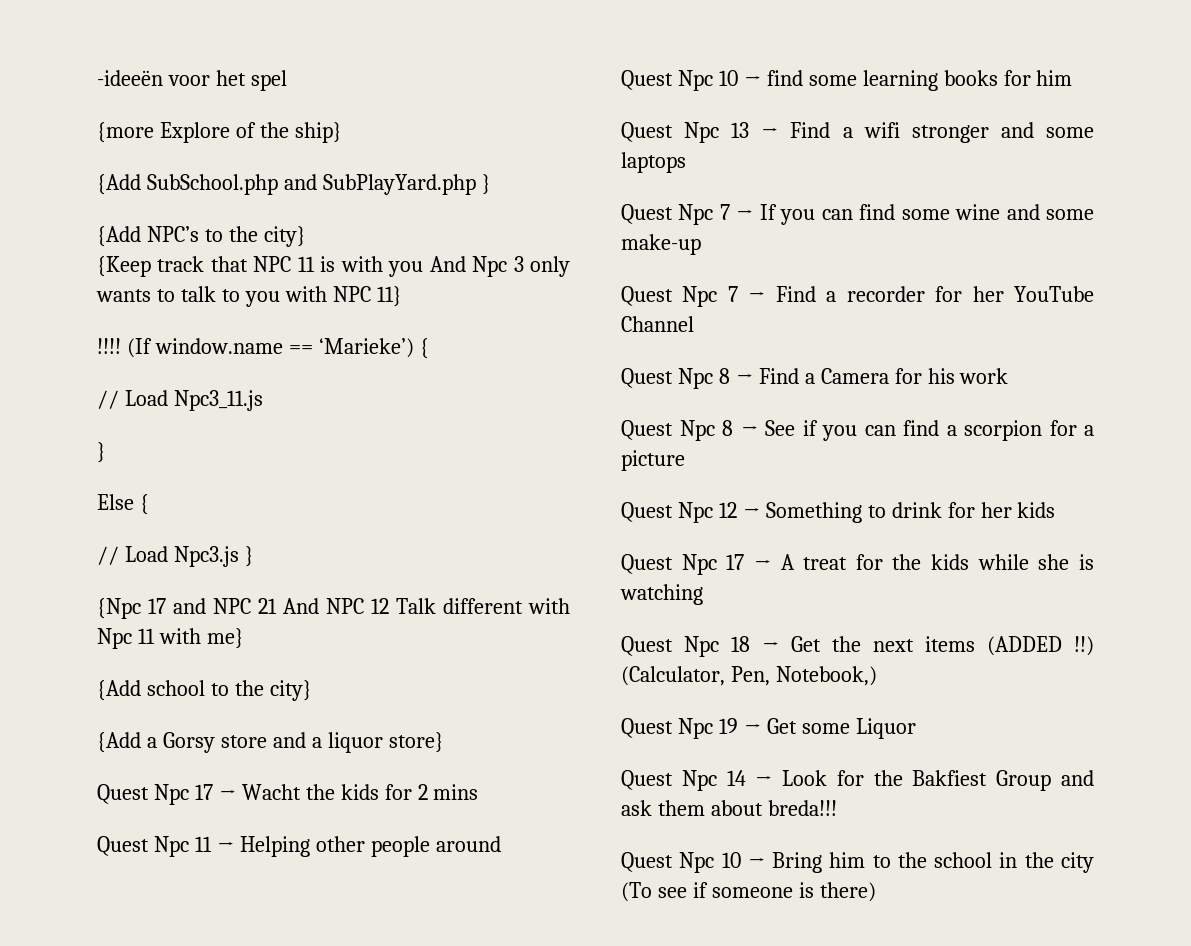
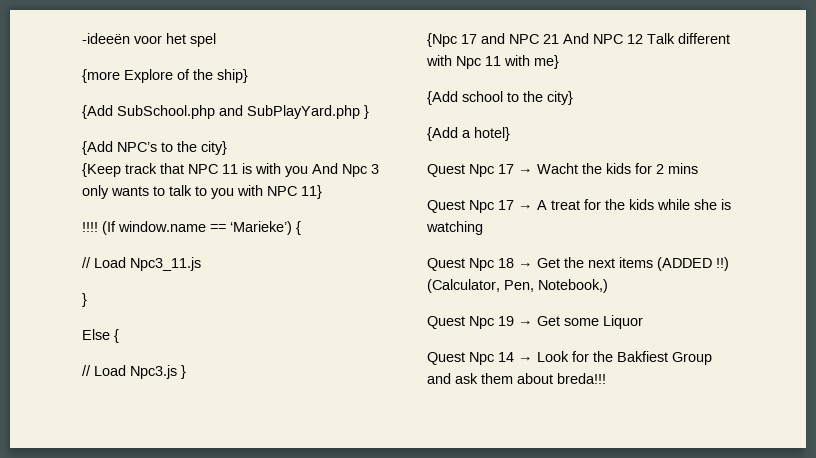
[162,732,444,753] Gorsy store and a liquor store} -> [474,127,510,141] hotel}
[97,836,501,857] [621,70,1073,91] [621,122,1094,143] [621,152,686,173] [621,204,1094,225] [621,234,701,255] [621,286,1094,307] [621,316,694,332] [621,368,1009,389] [621,420,1094,441] [621,450,685,471] [621,502,1056,523] // Quest Npc 11 → Helping other people around // Quest Npc 10 → find some learning books for him // Quest Npc 13 → Find a wifi stronger and some laptops // Quest Npc 7 → If you can find some wine and some make-up // Quest Npc 7 → Find a recorder for her YouTube Channel // Quest Npc 8 → Find a Camera for his work // Quest Npc 8 → See if you can find a scorpion for a picture // Quest Npc 12 → Something to drink for her kids -> (698, 168) none
[621,852,1094,873] [621,882,876,902] // Quest Npc 10 → Bring him to the school in the city (To see if someone is there) -> (606, 378) none

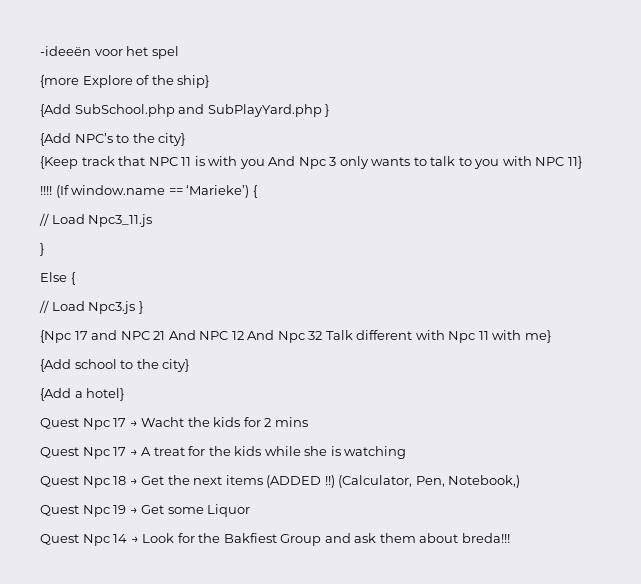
(643, 39) none -> [247,330,323,343] And Npc 32

